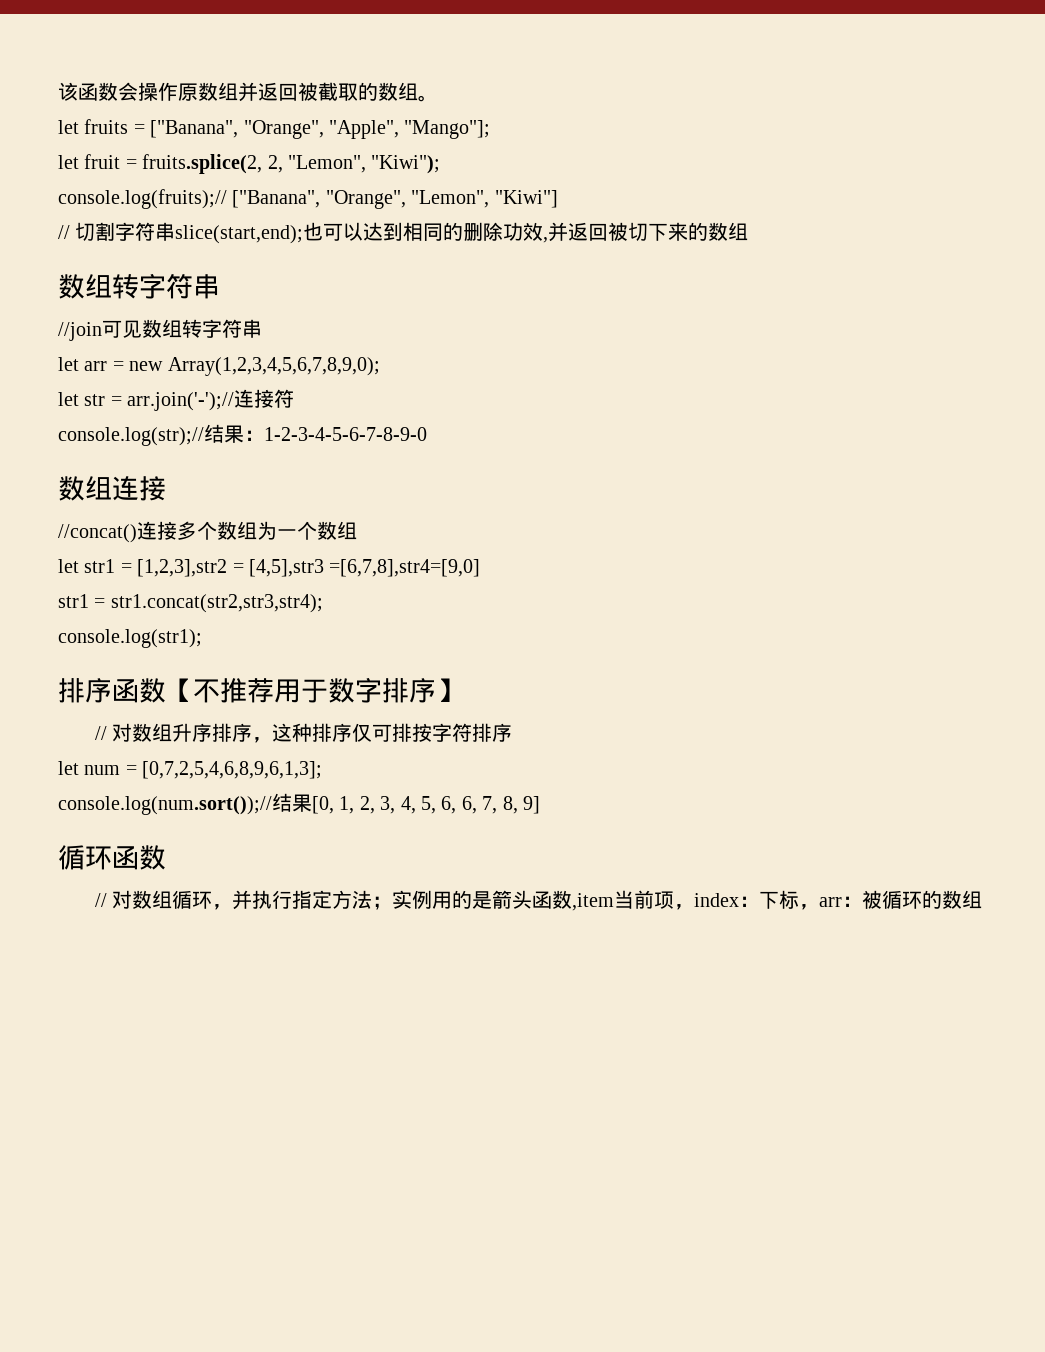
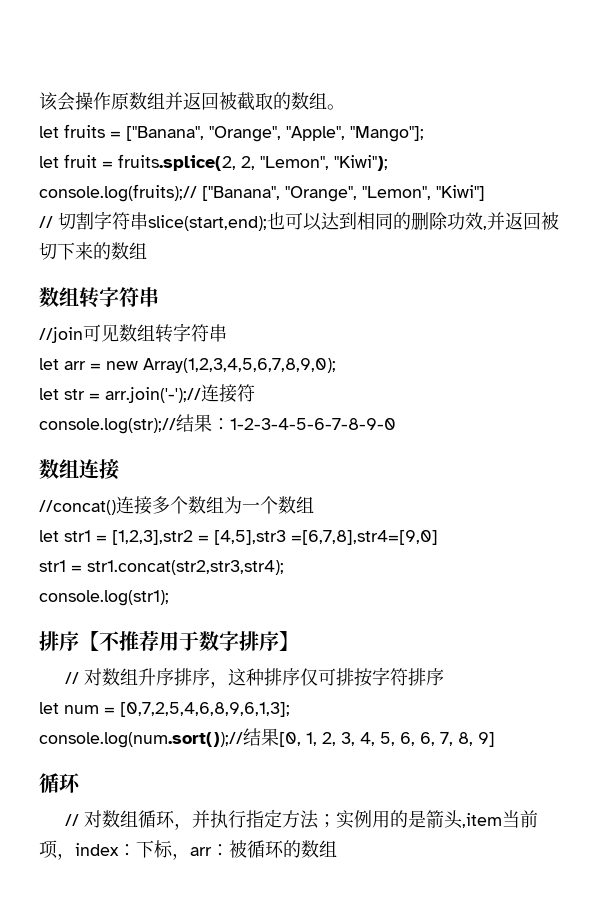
[78,82,118,101] 函数 -> (58, 101) none
[112,678,166,703] 函数 -> (79, 641) none
[112,845,166,870] 函数 -> (81, 783) none
[532,890,573,909] 函数 -> (464, 819) none

